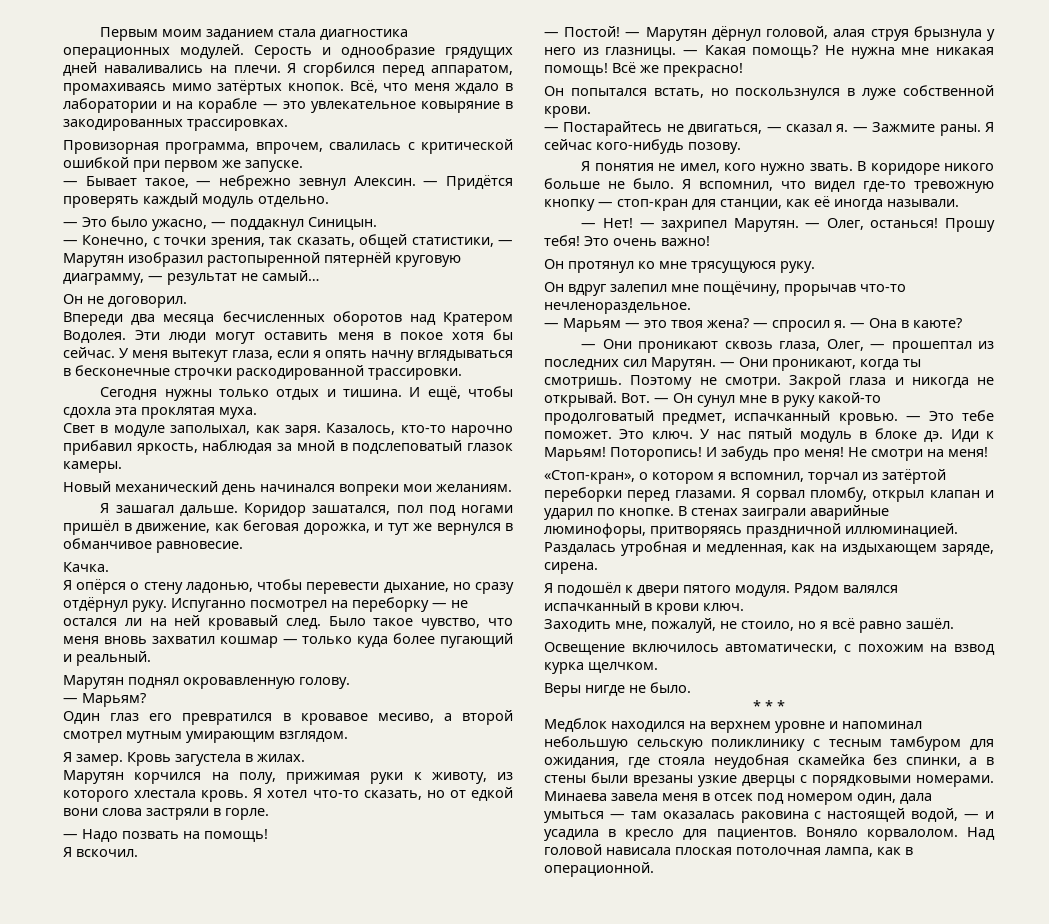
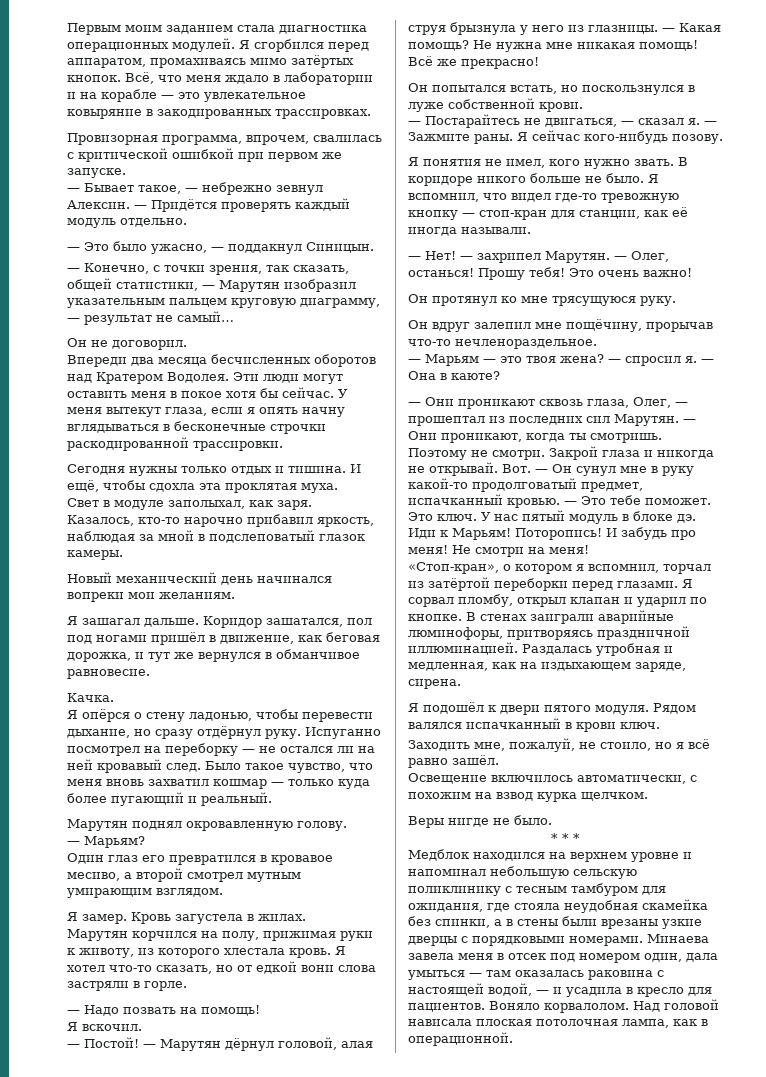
[254,44,513,59] [63,62,281,76] Серость и однообразие грядущих дней наваливались на плечи. -> (235, 45) none
[207,252,391,267] растопыренной пятернёй -> [67,298,227,308] указательным пальцем

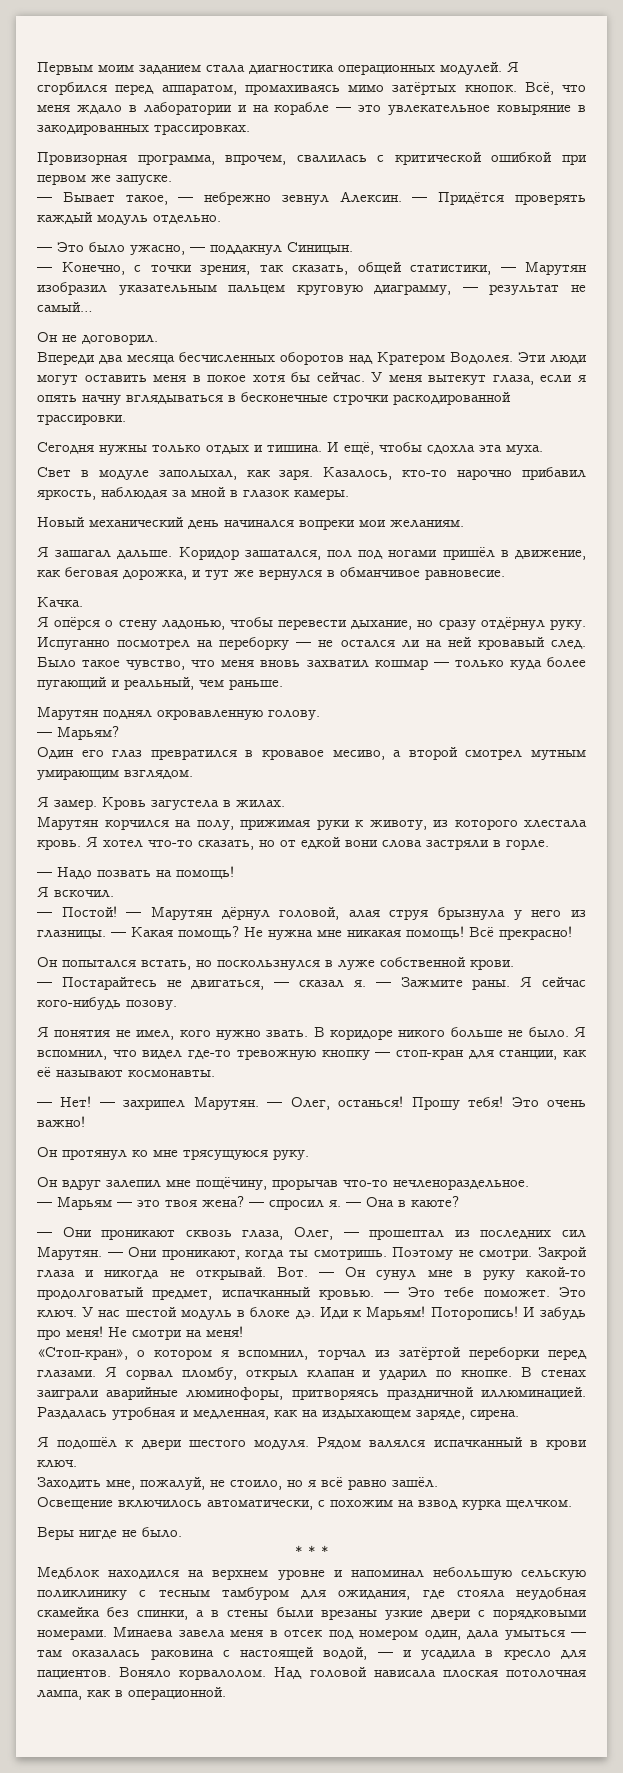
[225,483,297,493] проклятая -> (502, 448) none
[209,530,315,543] подслеповатый -> (238, 493) none
[201,792,272,806] реальный. -> [124,677,283,690] реальный, чем раньше.
[108,855,165,862] глаз его -> [81,750,143,758] его глаз
[437,59,457,66] же -> (494, 932) none
[408,227,531,236] иногда называли. -> [56,1070,215,1078] называют космонавты.
[522,510,565,521] пятый -> [125,1307,177,1317] шестой
[544,705,591,712] пятого -> [188,1440,246,1447] шестого
[408,936,457,946] дверцы -> [430,1609,471,1620] двери

